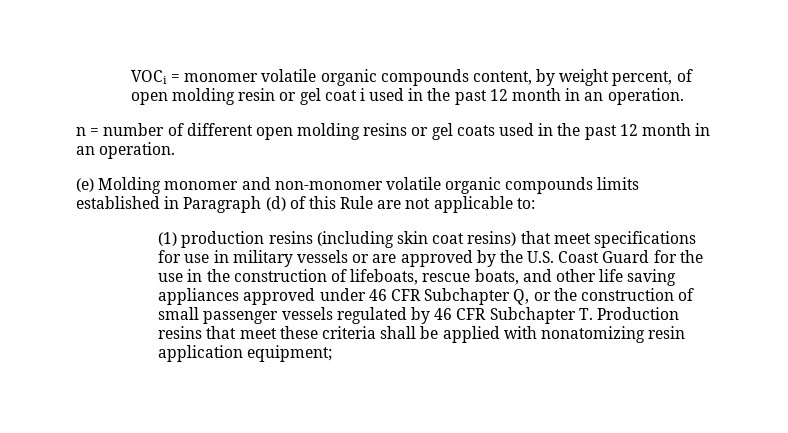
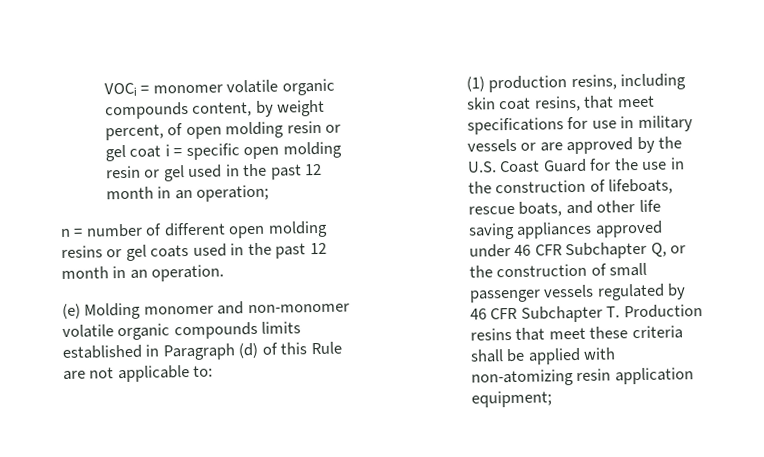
[369,88,684,105] used in the past 12 month in an operation. -> [173,141,342,161] [105,163,323,182] [105,184,270,202] = specific open molding resin or gel used in the past 12 month in an operation;
[268,231,394,248] resins (including -> [570,73,687,91] resins, including
[467,231,517,246] resins) -> [533,95,581,112] resins,
[540,326,645,343] nonatomizing -> [470,369,574,387] non-atomizing

